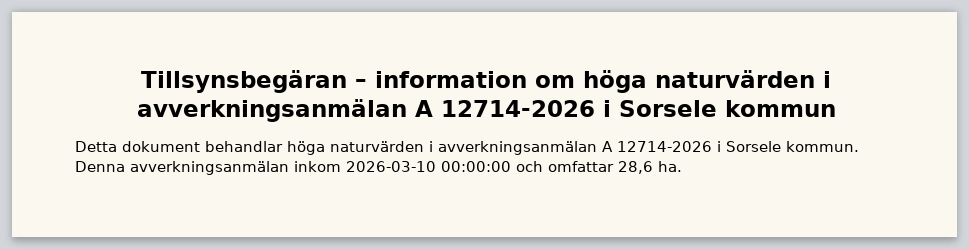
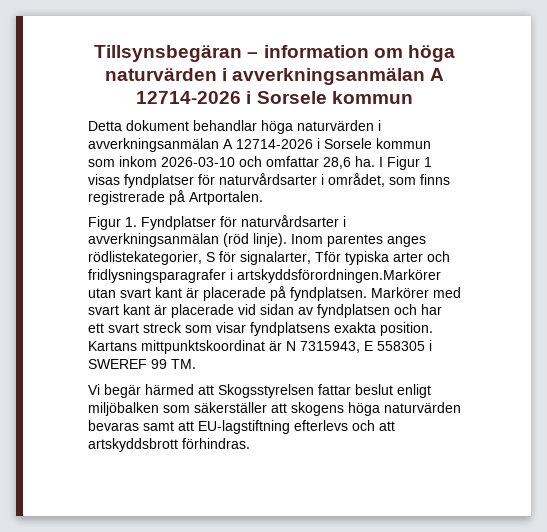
[786,141,859,152] [75,161,289,175] kommun. Denna avverkningsanmälan -> [376,138,431,149] [88,159,115,167] kommun som
[441,161,511,172] 00:00:00 -> (235, 162) none
(682, 166) none -> [379,156,432,170] [88,173,450,188] [88,190,263,205] [88,215,346,230] [88,233,426,247] [88,251,450,265] [88,269,441,283] [88,286,461,301] [88,304,442,318] [88,322,433,336] [88,340,432,354] [88,359,196,369] [88,384,431,398] [88,402,461,416] [88,420,395,434] [88,438,250,452] I Figur 1 visas fyndplatser för naturvårdsarter i området, som finns registrerade på Artportalen. // Figur 1. Fyndplatser för naturvårdsarter i avverkningsanmälan (röd linje). Inom parentes anges rödlistekategorier, S för signalarter, Tför typiska arter och fridlysningsparagrafer i artskyddsförordningen.Markörer utan svart kant är placerade på fyndplatsen. Markörer med svart kant är placerade vid sidan av fyndplatsen och har ett svart streck som visar fyndplatsens exakta position. Kartans mittpunktskoordinat är N 7315943, E 558305 i SWEREF 99 TM. // Vi begär härmed att Skogsstyrelsen fattar beslut enligt miljöbalken som säkerställer att skogens höga naturvärden bevaras samt att EU-lagstiftning efterlevs och att artskyddsbrott förhindras.

